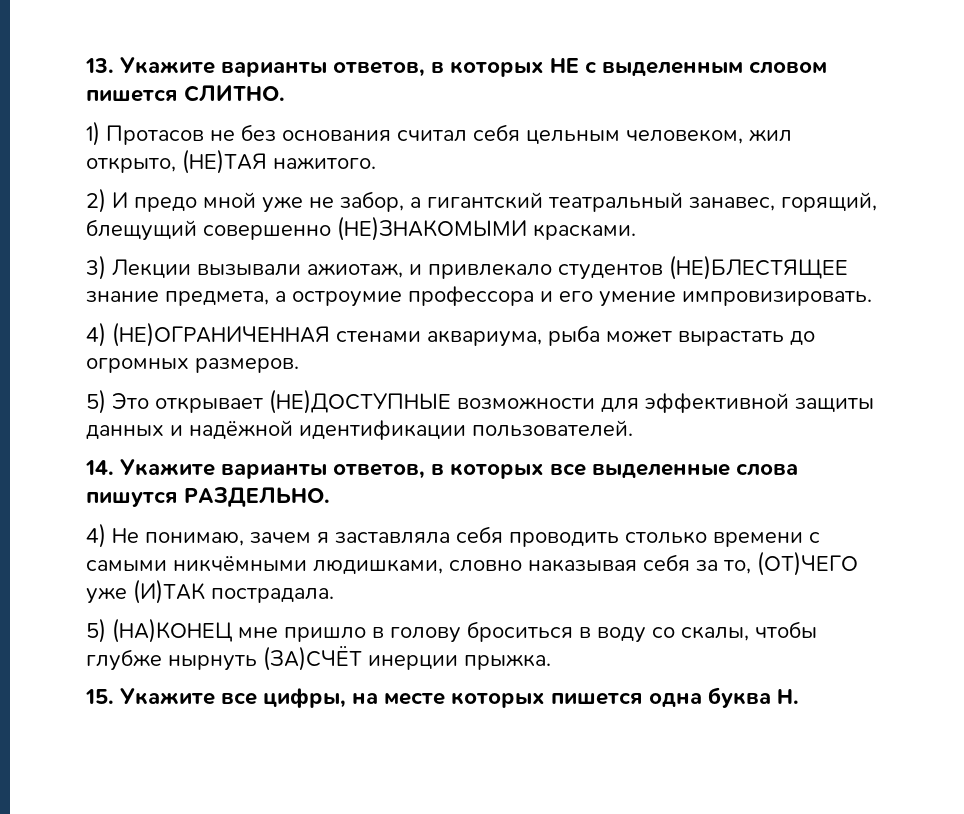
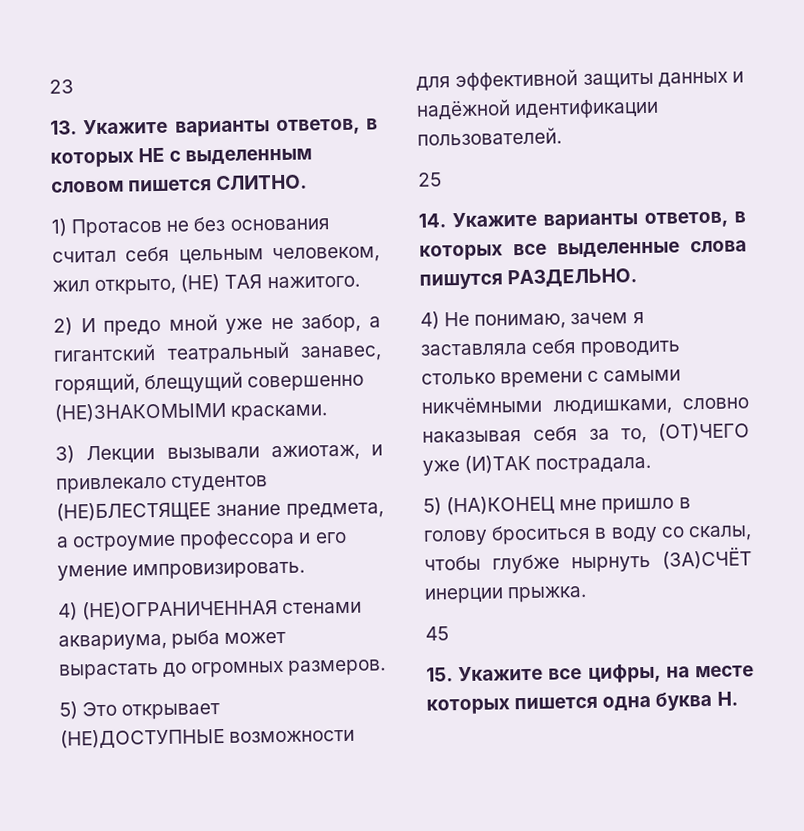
(85, 65) none -> [49,79,74,94] 23 //
[182,149,267,174] (НЕ)ТАЯ -> [180,273,263,293] (НЕ) ТАЯ
(633, 428) none -> [418,172,442,187] // 25
(551, 662) none -> [425,626,449,641] // 45

